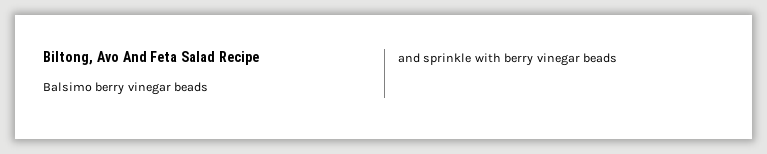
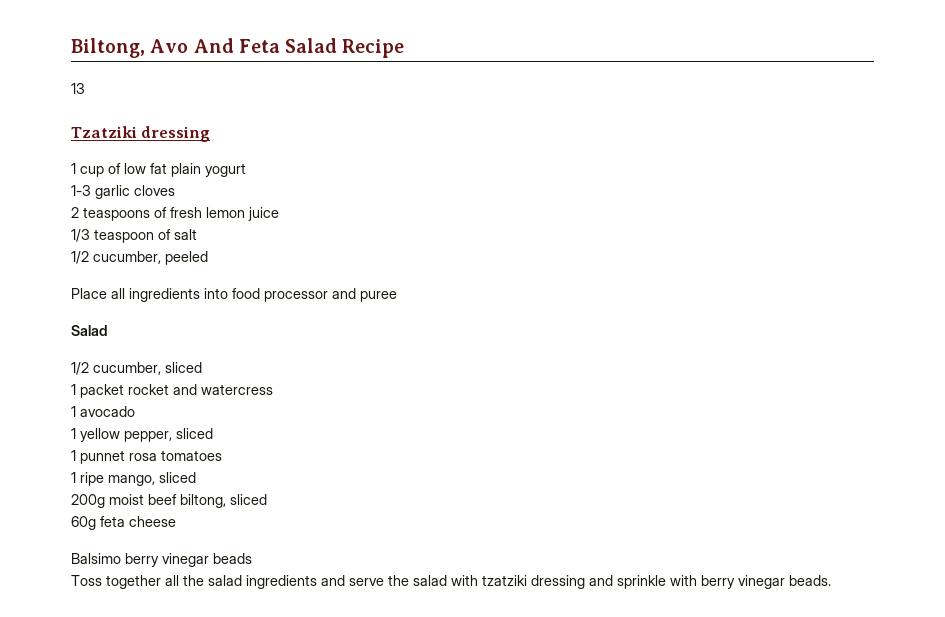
[43,82,209,95] Balsimo berry vinegar beads // -> [71,83,85,94] [71,126,211,142] [71,163,246,177] [71,185,175,199] [71,207,279,221] [71,229,197,243] [71,251,208,265] [71,288,397,302] [71,325,108,336] [71,362,202,375] [71,384,273,398] [71,406,135,417] [71,428,213,442] [71,450,222,464] [71,472,196,486] [71,494,267,508] [71,516,176,530] [71,553,252,567] [71,575,585,589] 13 // Tzatziki dressing // 1 cup of low fat plain yogurt // 1-3 garlic cloves // 2 teaspoons of fresh lemon juice // 1/3 teaspoon of salt // 1/2 cucumber, peeled // Place all ingredients into food processor and puree // Salad // 1/2 cucumber, sliced // 1 packet rocket and watercress // 1 avocado // 1 yellow pepper, sliced // 1 punnet rosa tomatoes // 1 ripe mango, sliced // 200g moist beef biltong, sliced // 60g feta cheese // Balsimo berry vinegar beads // Toss together all the salad ingredients and serve the salad with tzatziki dressing
[582,53,617,63] beads -> [789,575,831,586] beads.

